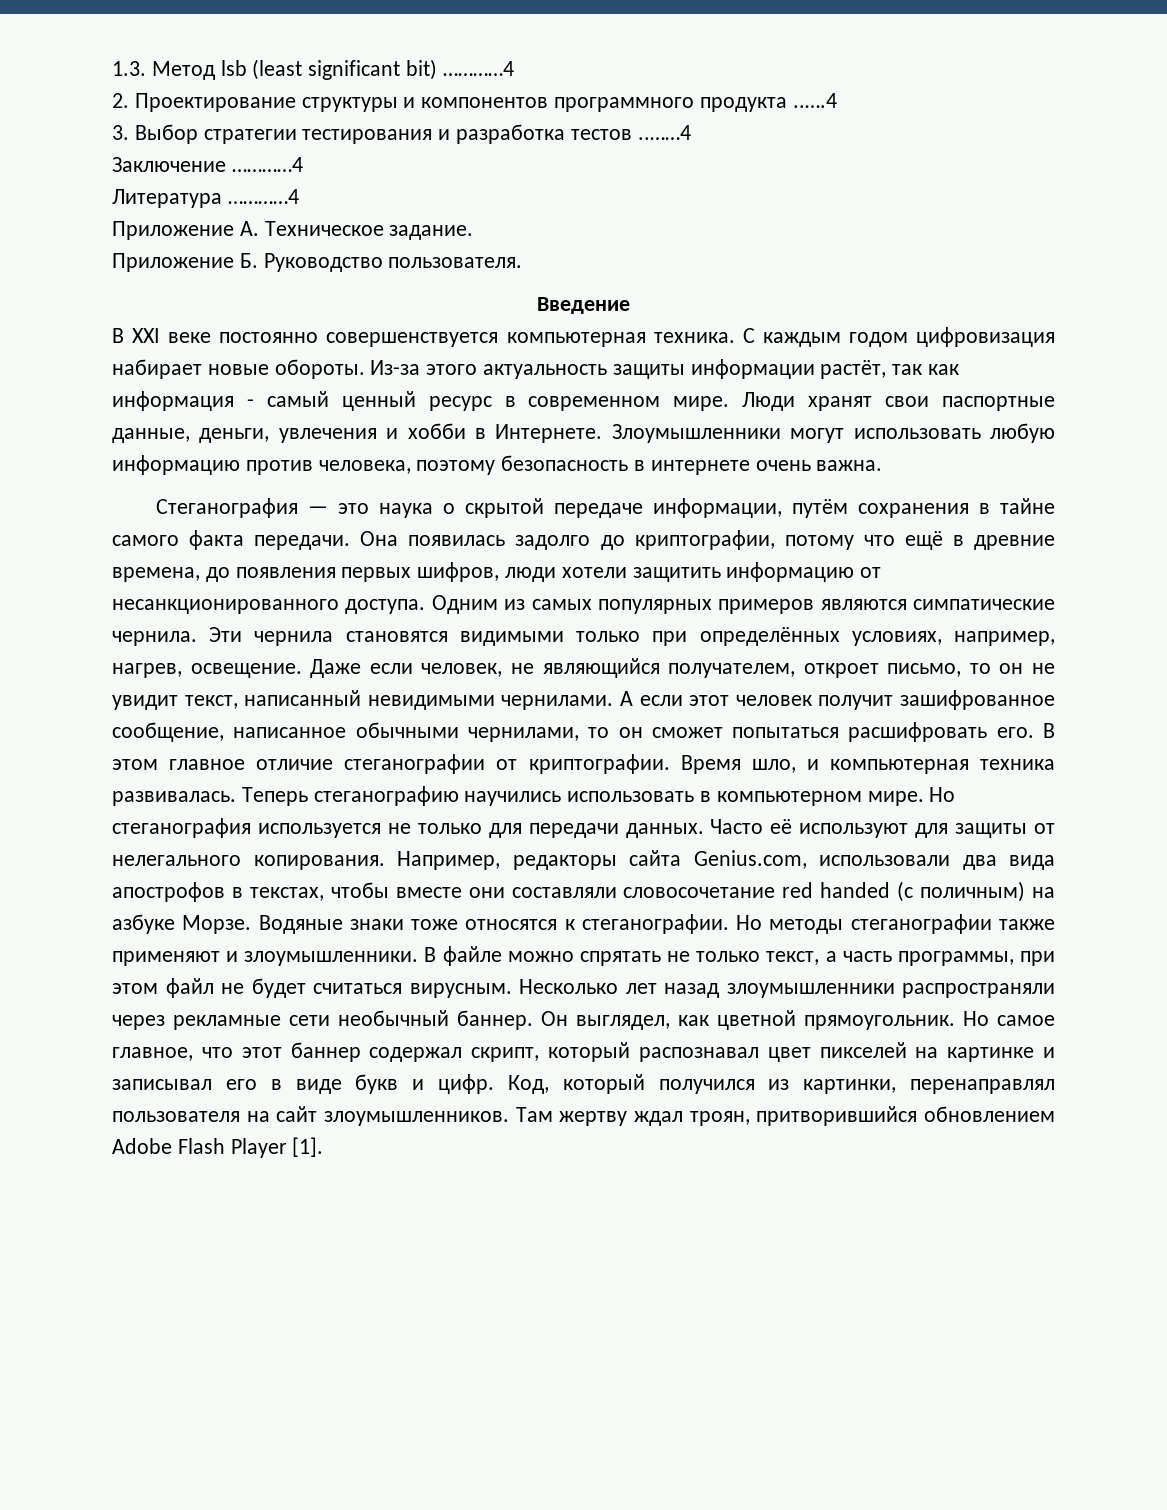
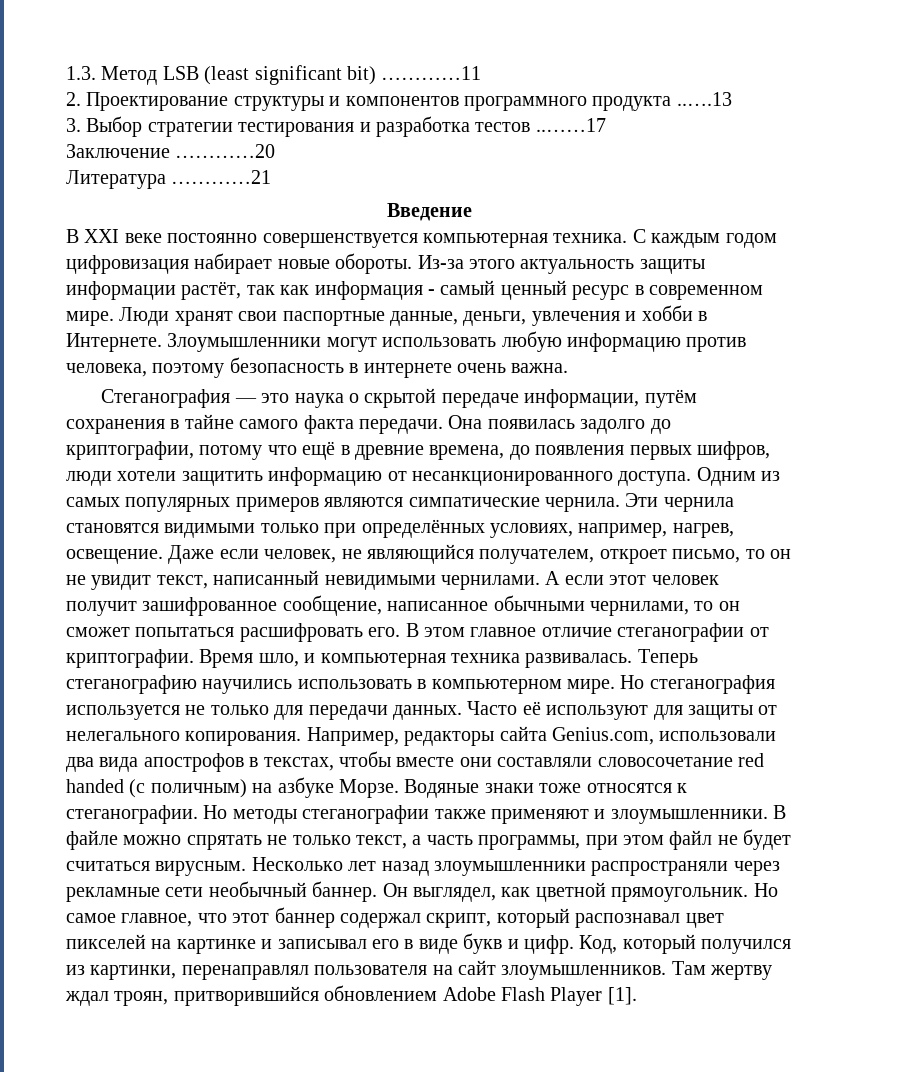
[220,60,247,76] lsb -> [162,66,199,80] LSB
[442,61,514,76] …………4 -> [381,66,482,80] …………11
[792,93,837,108] ..….4 -> [676,92,732,106] ..….13
[637,125,691,140] ..……4 -> [535,118,606,132] ..……17
[231,157,303,172] …………4 -> [175,144,276,158] …………20
[227,189,299,204] [112,221,474,240] [112,253,523,272] …………4 // Приложение А. Техническое задание. // Приложение Б. Руководство пользователя. -> [171,170,272,184] …………21

